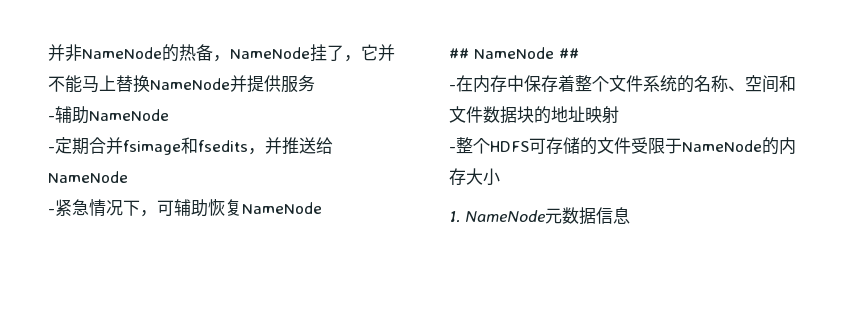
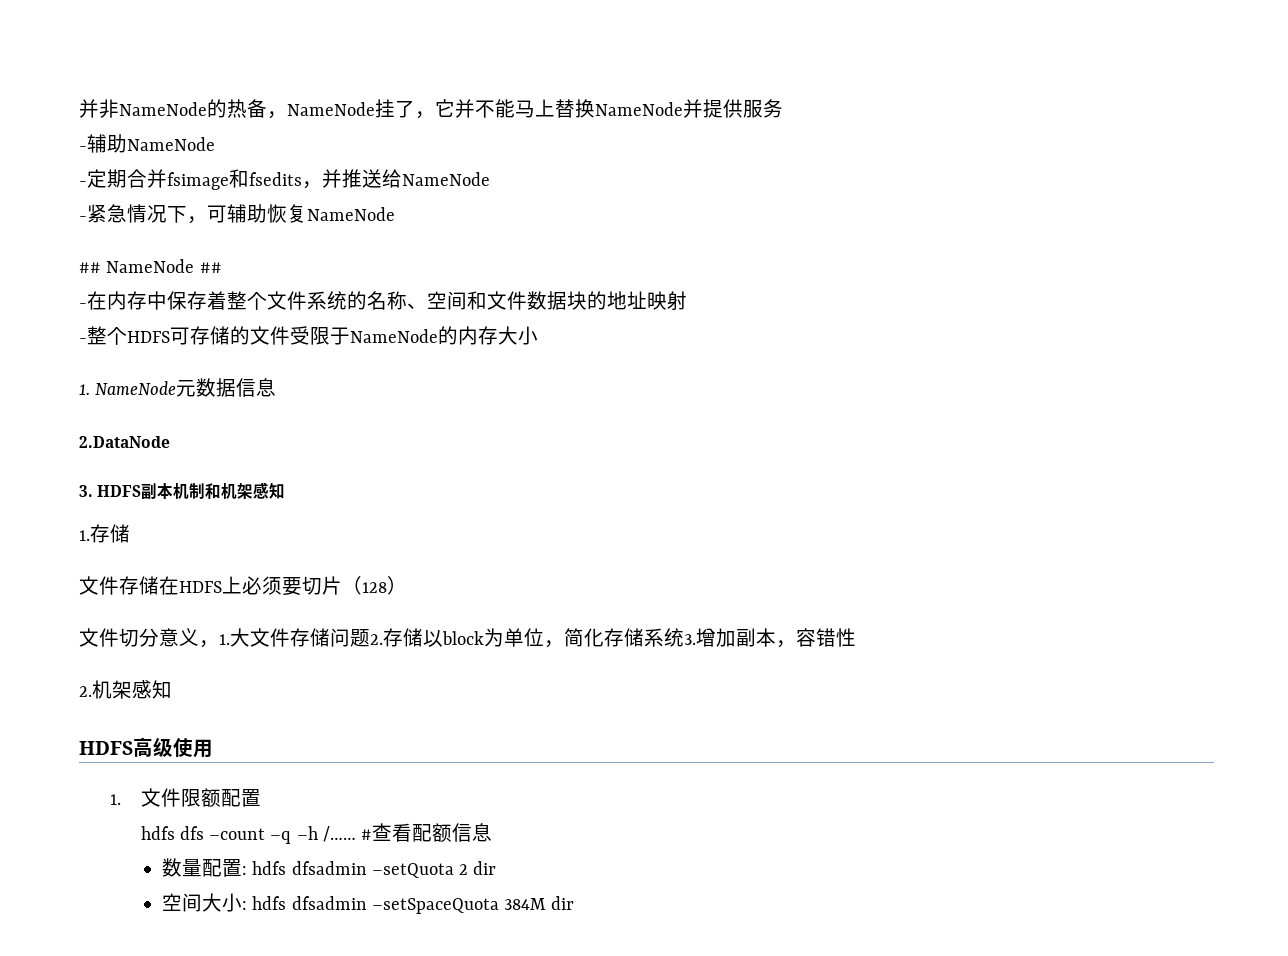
(630, 215) none -> [79,436,170,448] [79,482,286,500] [79,524,130,543] [79,576,407,596] [79,628,856,648] [79,680,172,699] [79,737,213,758] [109,788,261,807] [140,823,493,844] [161,858,497,878] [161,893,575,914] // 2.DataNode // 3. HDFS副本机制和机架感知 // 1.存储 // 文件存储在HDFS上必须要切片（128） // 文件切分意义，1.大文件存储问题2.存储以block为单位，简化存储系统3.增加副本，容错性 // 2.机架感知 // HDFS高级使用 // 1.文件限额配置 // hdfs dfs –count –q –h /…… #查看配额信息 // 数量配置: hdfs dfsadmin –setQuota 2 dir // 空间大小: hdfs dfsadmin –setSpaceQuota 384M dir

